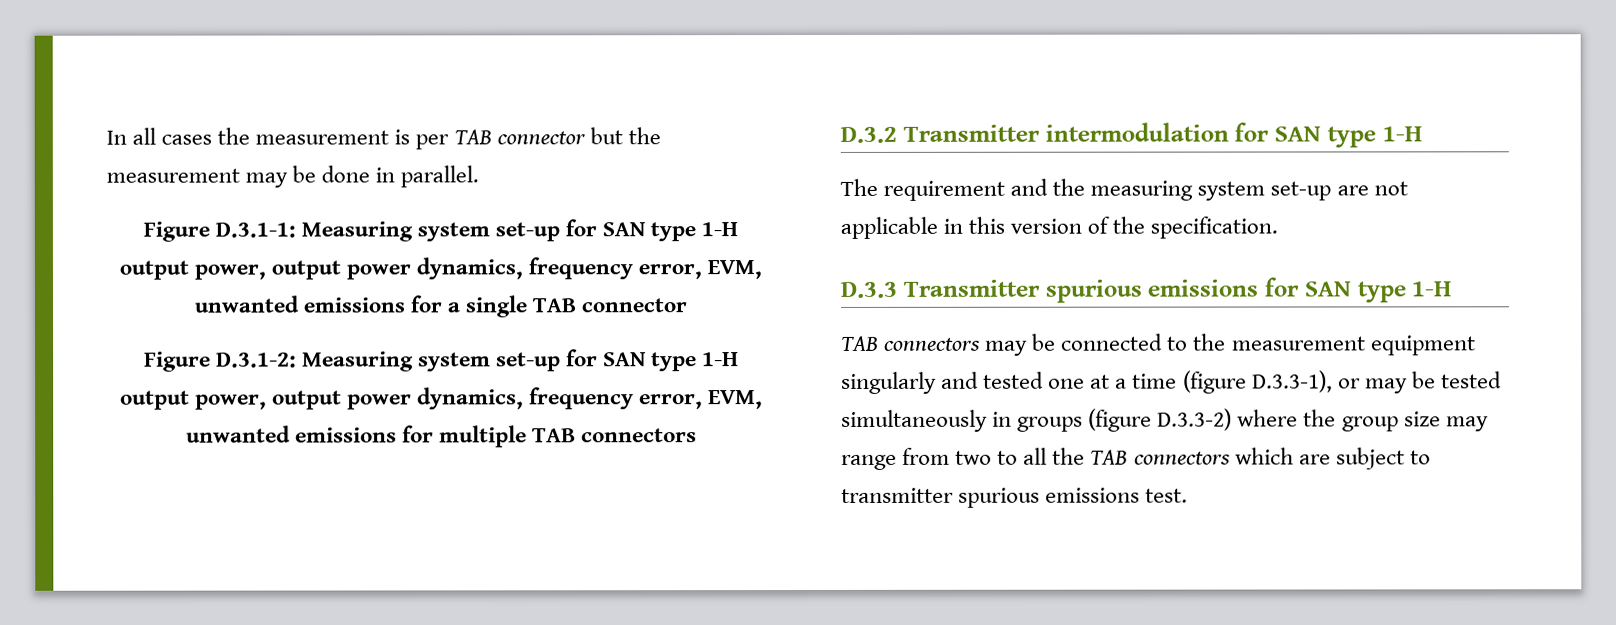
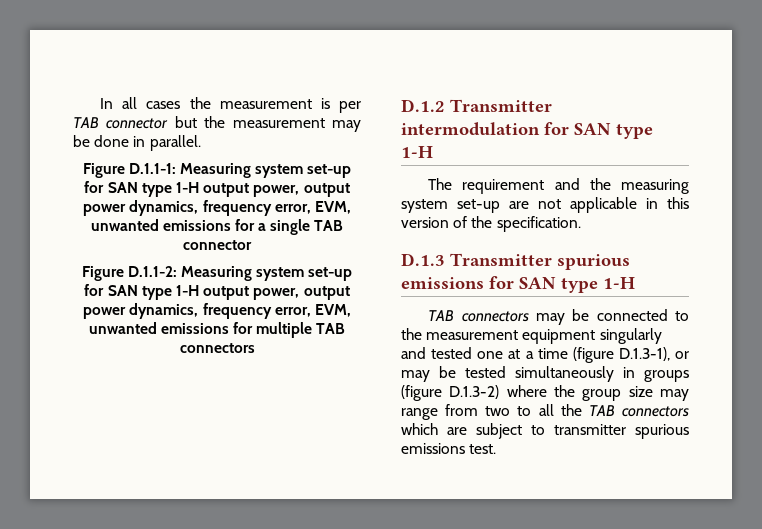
[214,222,296,238] D.3.1-1: -> [128,163,176,174] D.1.1-1:
[215,352,297,368] D.3.1-2: -> [127,266,177,277] D.1.1-2:
[840,126,897,143] D.3.2 -> [401,99,445,112] D.1.2
[840,281,897,298] D.3.3 -> [401,253,445,266] D.1.3
[1251,370,1333,393] D.3.3-1), -> [618,347,670,361] D.1.3-1),
[1157,408,1233,431] D.3.3-2) -> [449,385,500,399] D.1.3-2)

